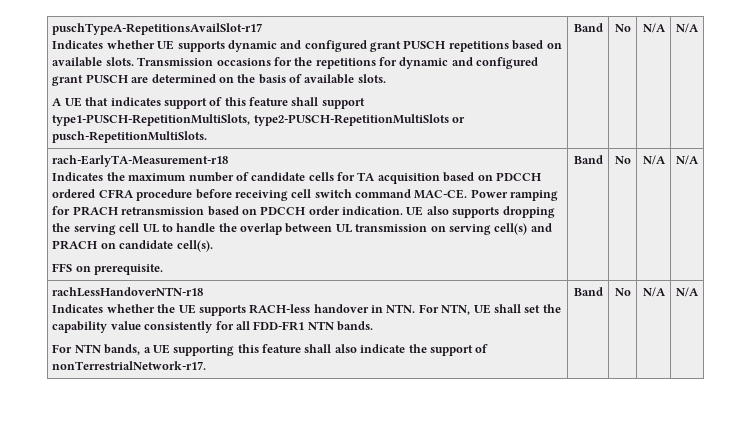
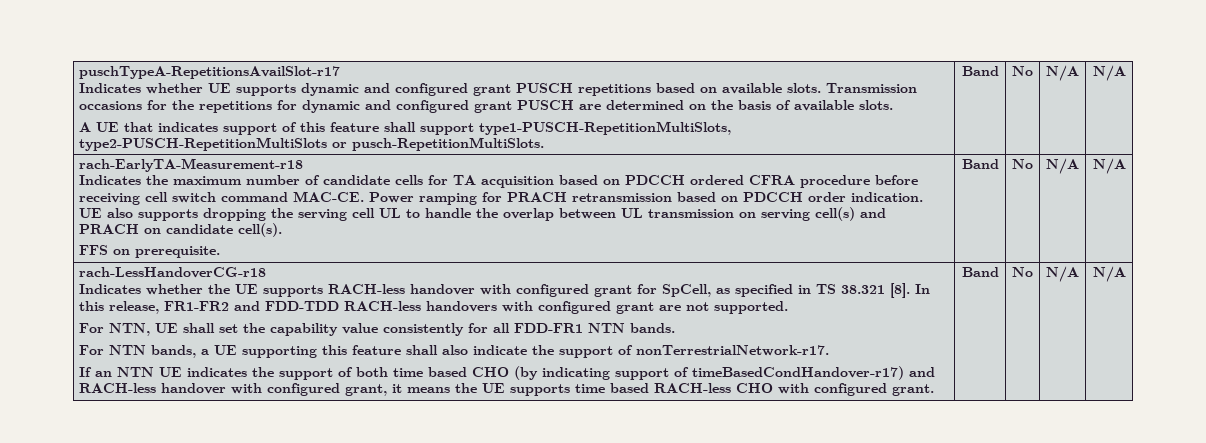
[52,287,204,297] rachLessHandoverNTN-r18 -> [79,267,267,278] rach-LessHandoverCG-r18
[371,304,416,313] in NTN. -> [480,283,931,298] [79,301,789,314] with configured grant for SpCell, as specified in TS 38.321 [8]. In this release, FR1-FR2 and FDD-TDD RACH-less handovers with configured grant are not supported. //
(207, 365) none -> [79,366,936,380] [79,383,935,396] // If an NTN UE indicates the support of both time based CHO (by indicating support of timeBasedCondHandover-r17) and RACH-less handover with configured grant, it means the UE supports time based RACH-less CHO with configured grant.

